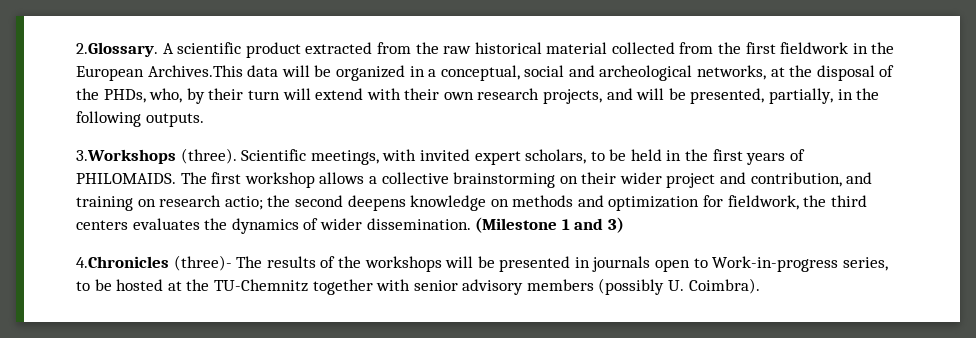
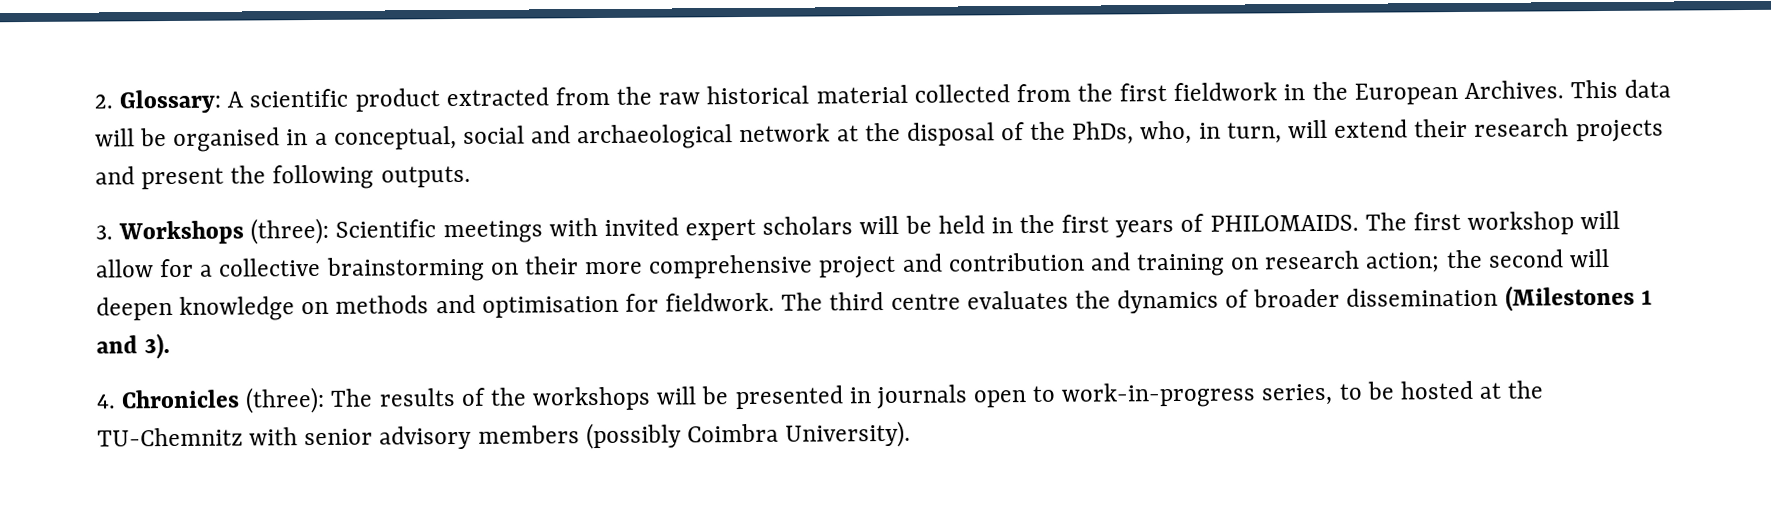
[76,42,158,57] 2.Glossary. -> [94,89,222,114] 2. Glossary:
[147,65,243,77] Archives.This -> [1463,79,1619,99] Archives. This
[335,65,405,81] organized -> [173,127,281,152] organised
[599,65,767,81] archeological networks, -> [577,123,831,150] archaeological network
[103,88,880,104] [76,111,204,127] [76,148,379,165] PHDs, who, by their turn will extend with their own research projects, and will be presented, partially, in the following outputs. // 3.Workshops (three). Scientific meetings, -> [1072,118,1664,145] [95,164,471,190] [95,217,543,245] PhDs, who, in turn, will extend their research projects and present the following outputs. // 3. Workshops (three): Scientific meetings
[525,149,605,164] scholars, to -> [762,215,900,235] scholars will
[319,172,365,184] allows -> [1580,210,1621,230] [95,258,195,278] will allow for
[619,172,662,184] wider -> [585,254,814,279] more comprehensive
[750,172,842,187] contribution, -> [947,252,1085,272] contribution
[224,196,263,210] actio; -> [1365,252,1441,273] action;
[347,195,406,211] deepens -> [1568,248,1610,268] [96,296,173,321] will deepen
[608,195,867,211] [76,217,624,234] [76,255,232,271] optimization for fieldwork, the third centers evaluates the dynamics of wider dissemination. (Milestone 1 and 3) // 4.Chronicles (three)- -> [481,284,1653,318] [96,333,171,360] [96,386,326,414] optimisation for fieldwork. The third centre evaluates the dynamics of broader dissemination (Milestones 1 and 3). // 4. Chronicles (three):
[712,256,839,272] Work-in-progress -> [1061,382,1257,408] work-in-progress
[312,279,373,295] together -> (243, 437) none
[668,278,760,294] U. Coimbra). -> [686,420,912,448] Coimbra University).

